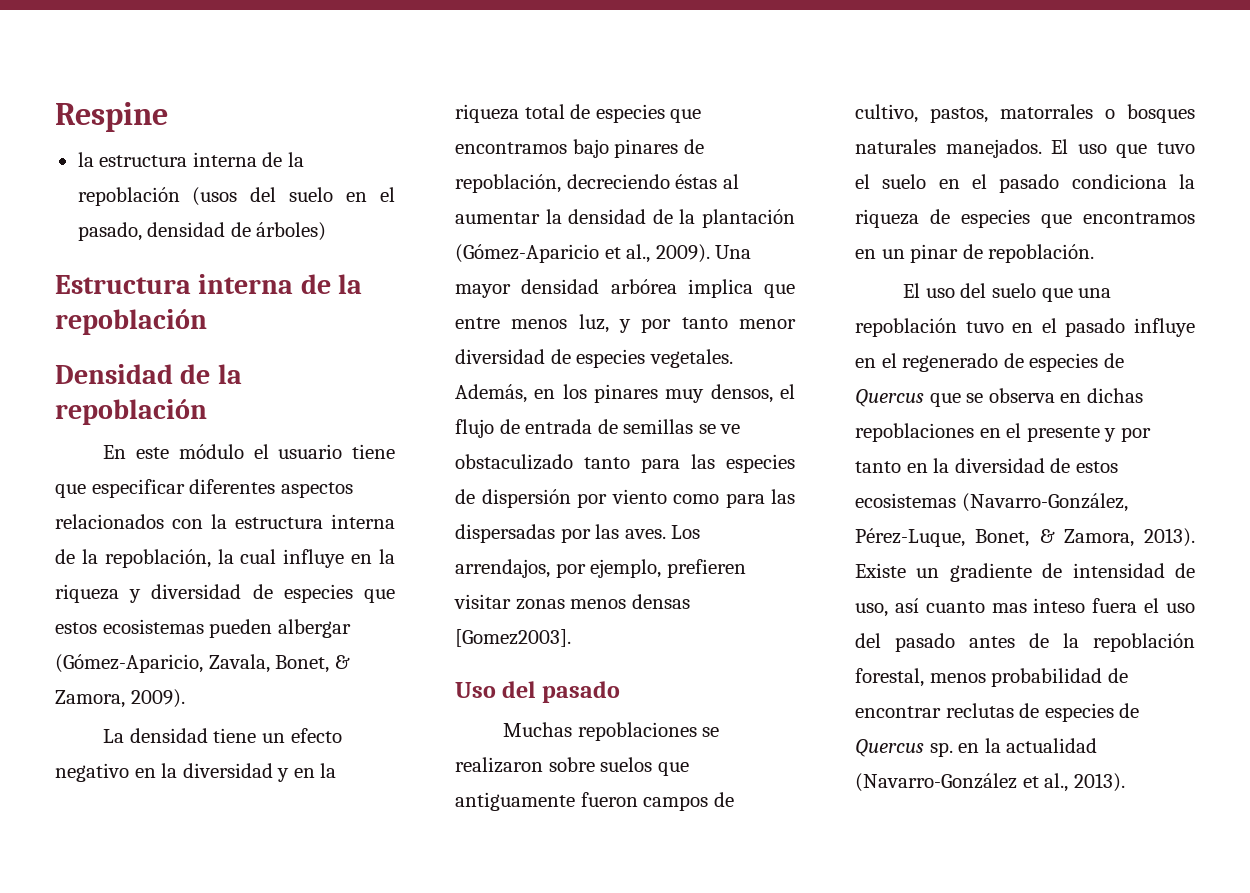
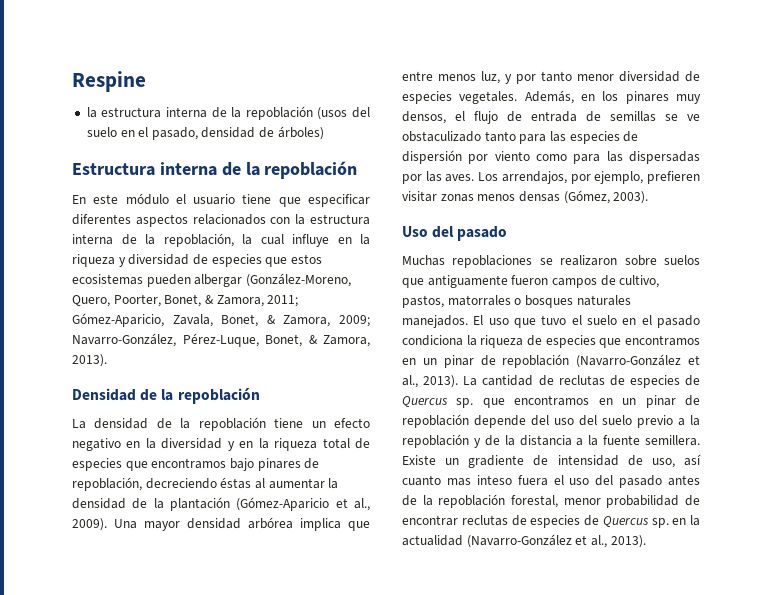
[55,364,242,384] [55,399,207,425] // Densidad de la repoblación -> (358, 170) none
[55,654,350,673] [55,689,185,708] (Gómez-Aparicio, Zavala, Bonet, & Zamora, 2009). -> [245,273,351,287] [72,294,299,307] [72,313,370,327] [72,333,370,347] [72,354,107,367] [72,388,260,404] (González-Moreno, Quero, Poorter, Bonet, & Zamora, 2011; Gómez-Aparicio, Zavala, Bonet, & Zamora, 2009; Navarro-González, Pérez-Luque, Bonet, & Zamora, 2013). // Densidad de la repoblación
(208, 735) none -> [156,417,266,431] de la repoblación
[455,629,571,647] [Gomez2003]. -> [563,190,649,204] (Gómez, 2003).
[988,244,1095,263] [903,283,1112,302] [855,318,1195,337] [855,353,1124,372] [855,388,1143,407] [855,423,1151,442] [855,458,1118,473] [855,493,1128,512] [855,528,1195,547] repoblación. // El uso del suelo que una repoblación tuvo en el pasado influye en el regenerado de especies de Quercus que se observa en dichas repoblaciones en el presente y por tanto en la diversidad de estos ecosistemas (Navarro-González, Pérez-Luque, Bonet, & Zamora, 2013). -> [502,354,700,368] [402,375,700,388] [402,395,700,408] [402,414,700,428] [402,434,700,448] repoblación (Navarro-González et al., 2013). La cantidad de reclutas de especies de Quercus sp. que encontramos en un pinar de repoblación depende del uso del suelo previo a la repoblación y de la distancia a la fuente semillera.
[929,673,986,683] menos -> [563,498,601,505] menor

